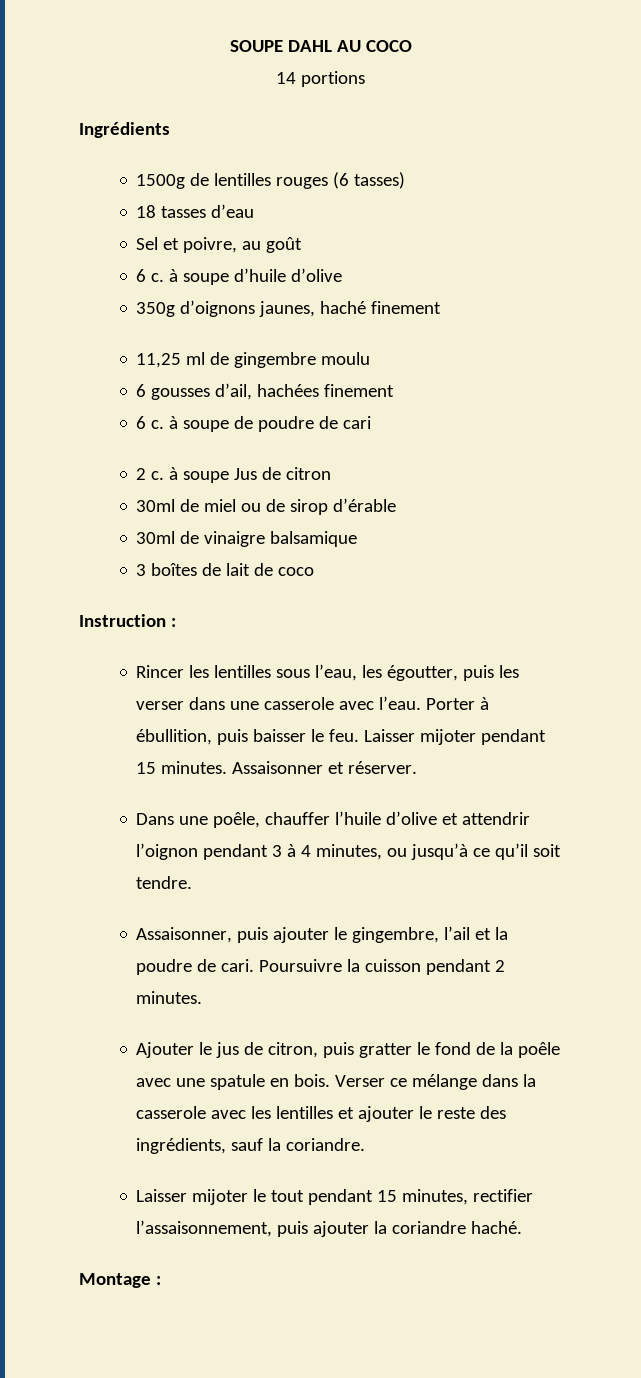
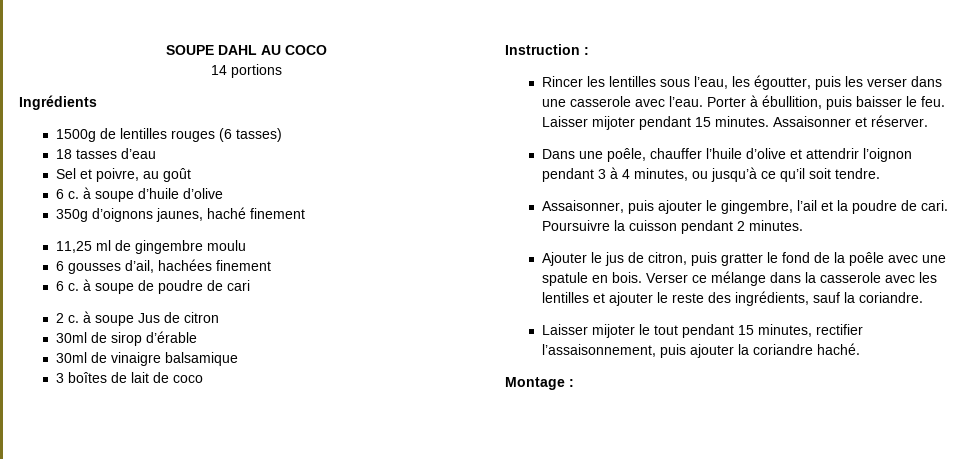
[204,499,286,512] miel ou de -> (107, 337) none

